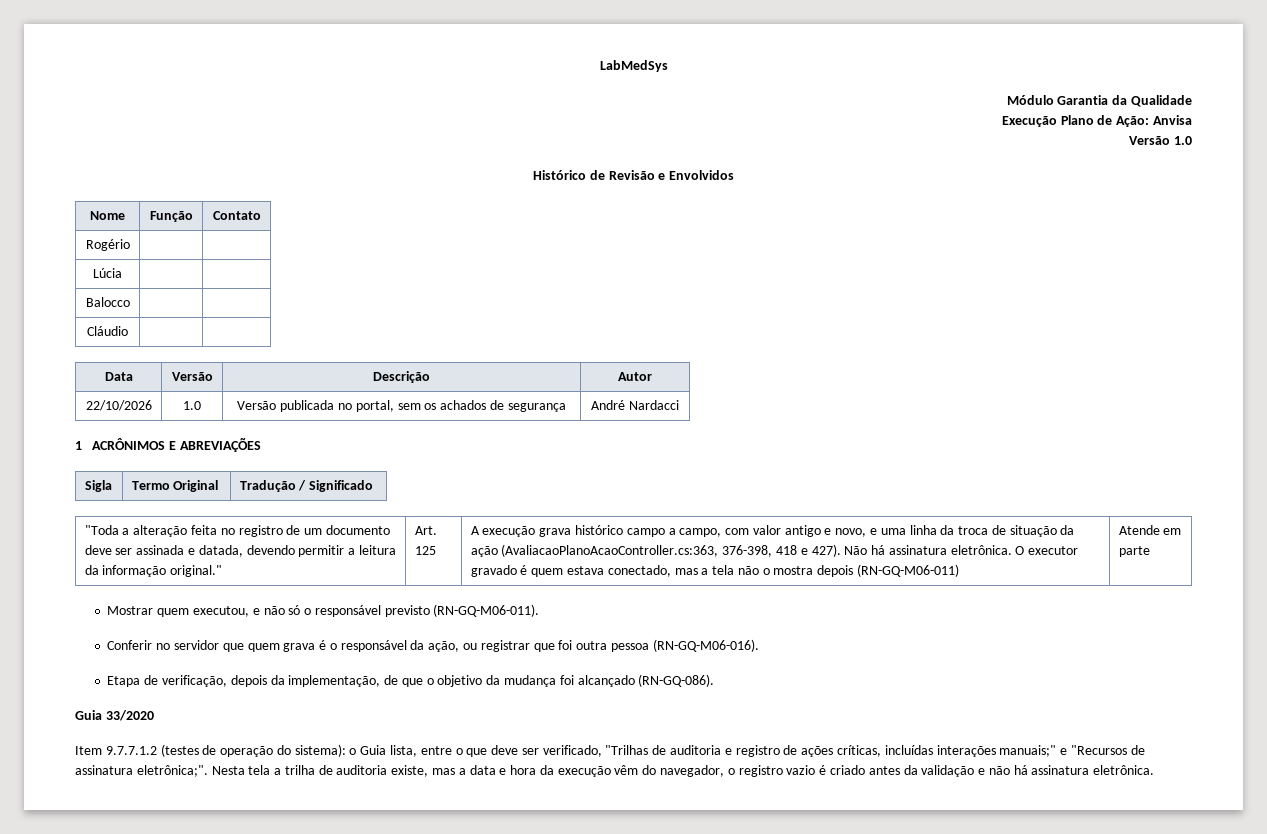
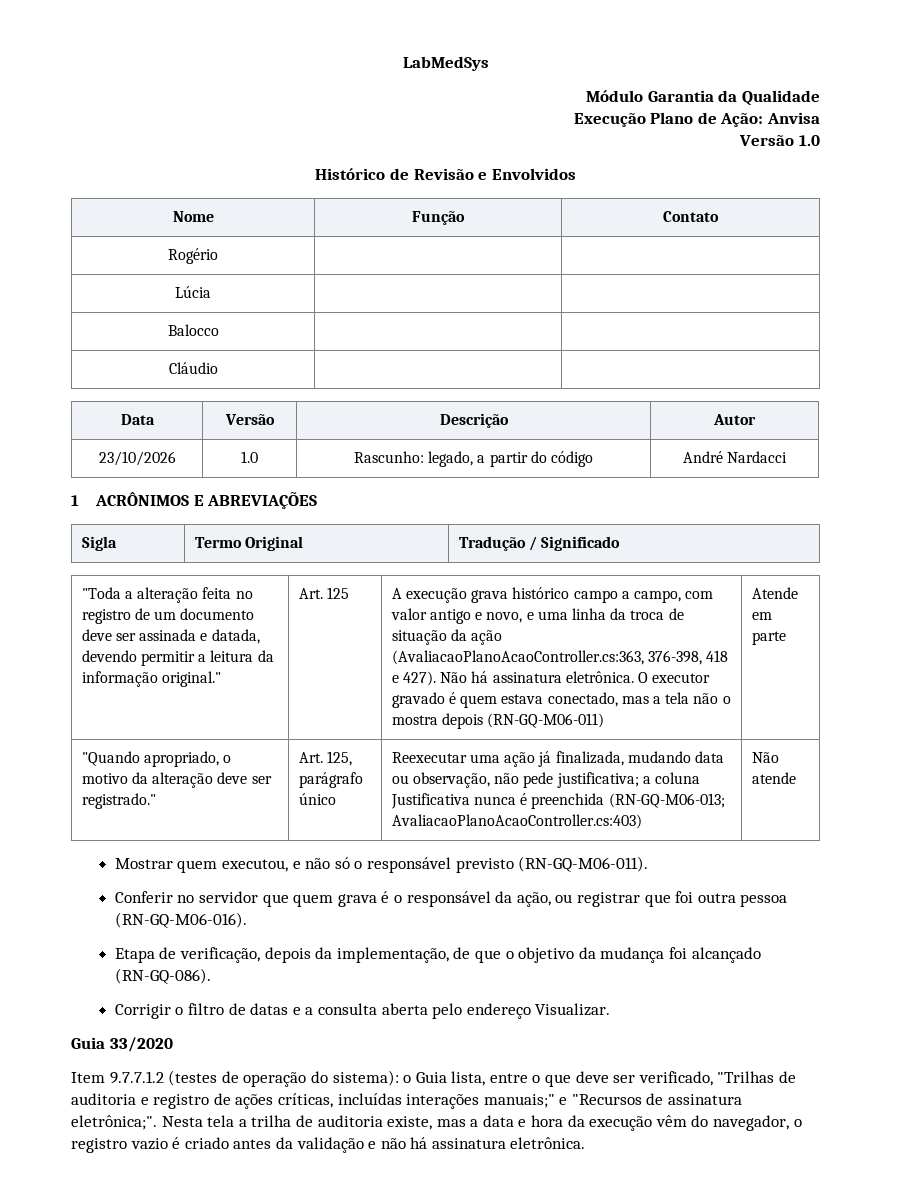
[85,400,152,411] 22/10/2026 -> [98,451,176,466] 23/10/2026
[237,400,566,412] Versão publicada no portal, sem os achados de segurança -> [354,451,593,467] Rascunho: legado, a partir do código
(1150, 551) none -> [81,751,232,767] [81,772,272,788] [81,793,156,809] [298,751,353,766] [298,772,363,788] [298,793,336,805] [391,751,724,767] [391,772,700,788] [390,793,725,809] [391,814,642,829] [751,752,779,763] [751,772,796,784] // "Quando apropriado, o motivo da alteração deve ser registrado." | Art. 125, parágrafo único | Reexecutar uma ação já finalizada, mudando data ou observação, não pede justificativa; a coluna Justificativa nunca é preenchida (RN-GQ-M06-013; AvaliacaoPlanoAcaoController.cs:403) | Não atende
(715, 680) none -> [114,1003,611,1019] // Corrigir o filtro de datas e a consulta aberta pelo endereço Visualizar.

